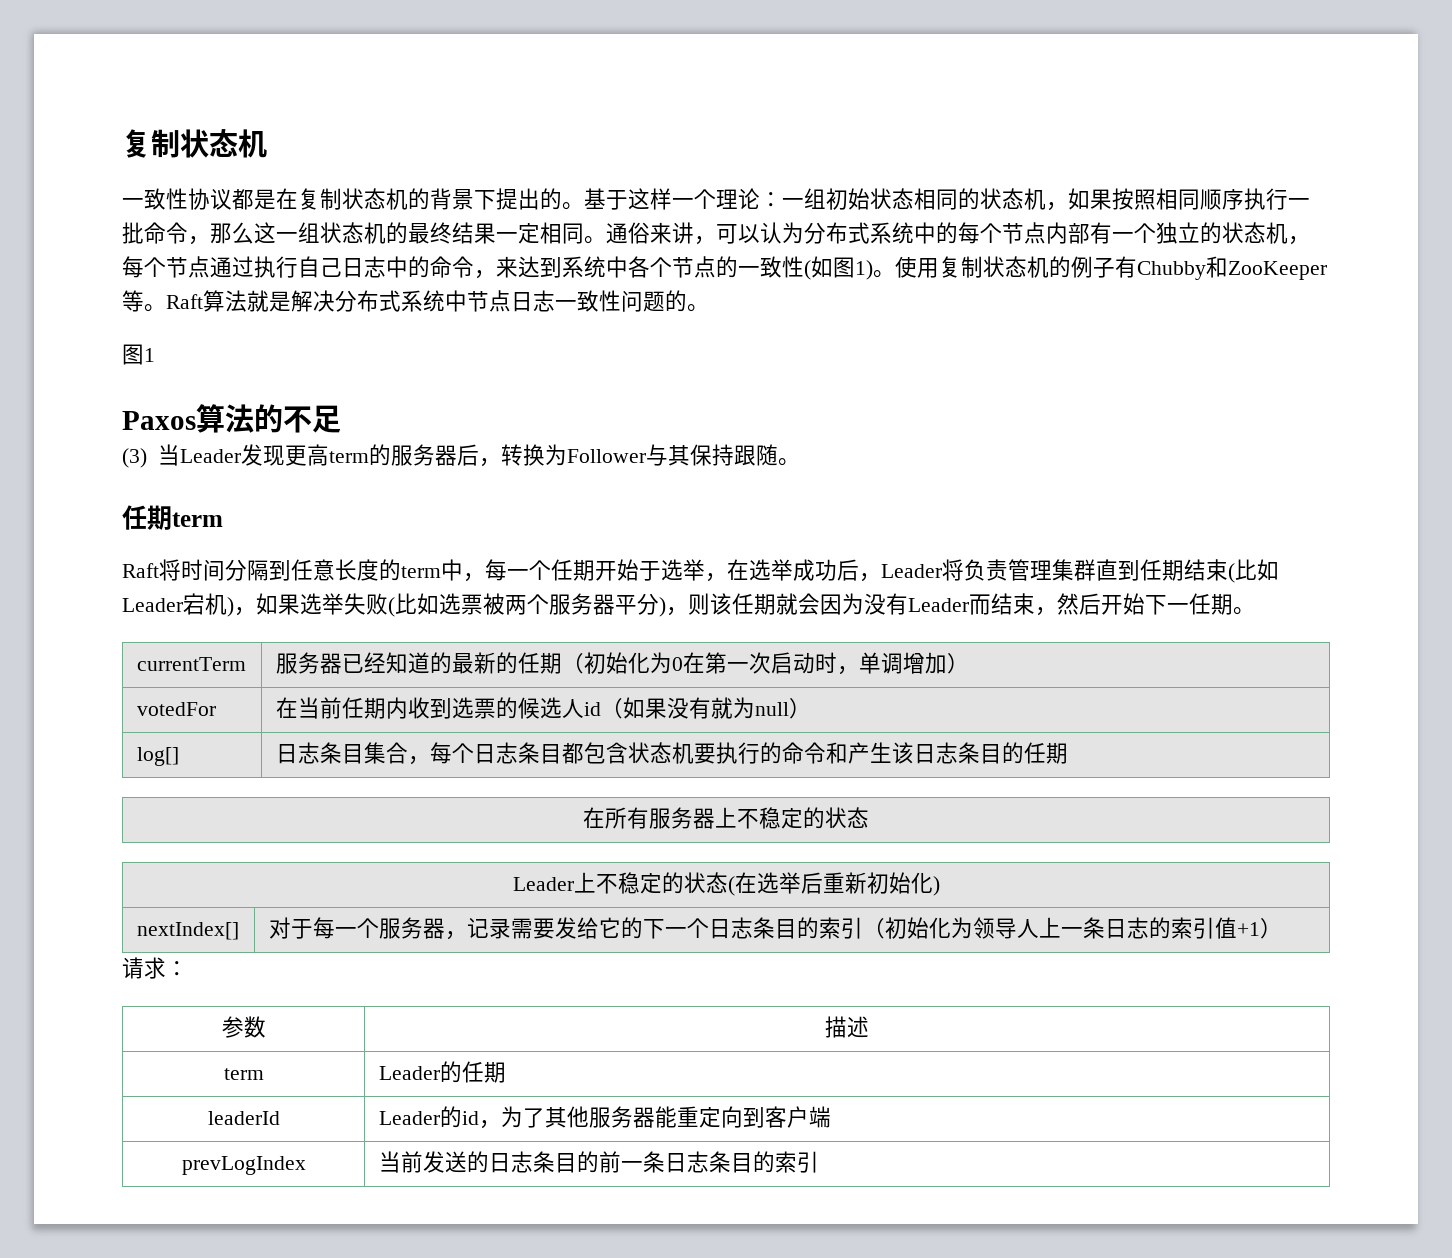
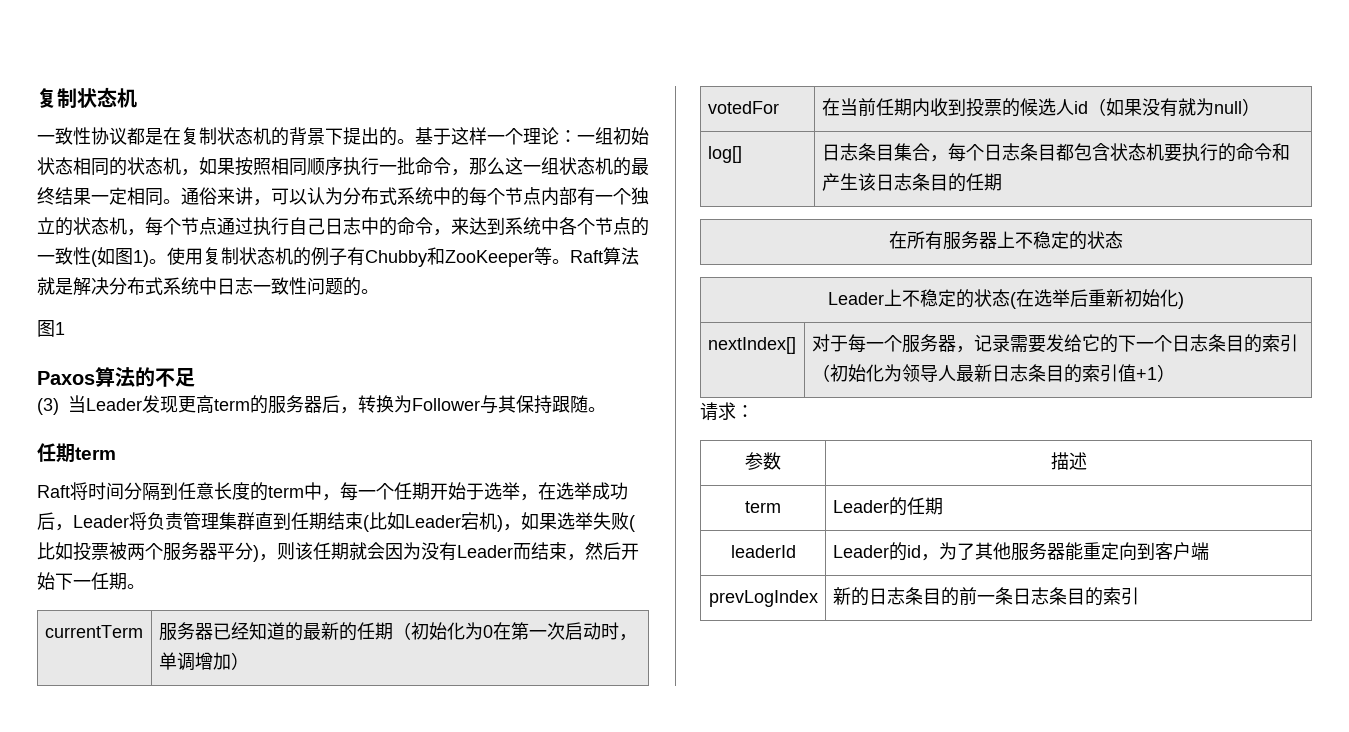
[467,290,511,312] 节点 -> (217, 286) none
[439,593,461,615] 选 -> [73,542,91,561] 投
[451,697,474,719] 选 -> [965,98,984,117] 投
[1038,917,1149,939] 上一条日志 -> [955,364,1064,382] 最新日志条目
[378,1151,467,1173] 当前发送 -> [832,587,851,605] 新

